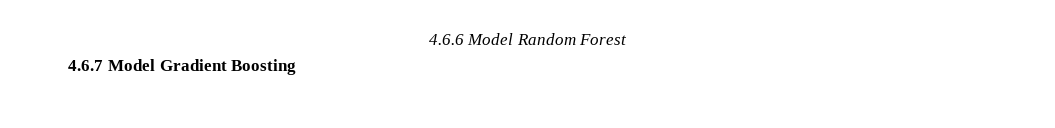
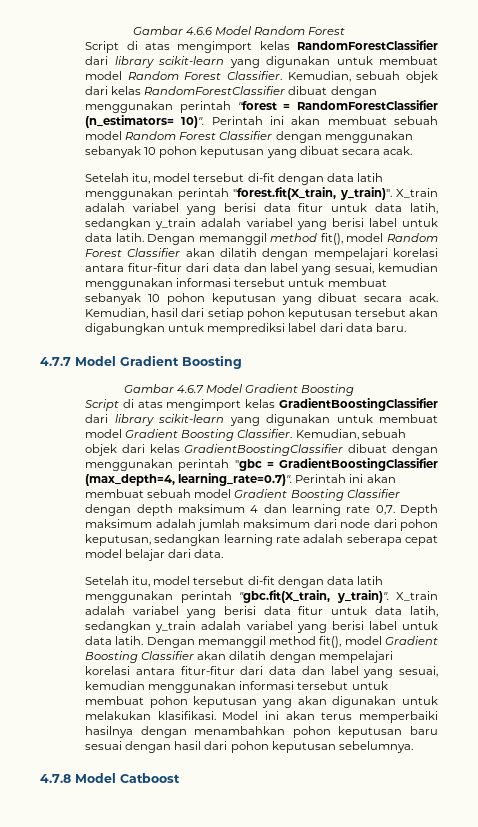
(428, 39) none -> [132,26,183,35] Gambar
[68,59,297,75] 4.6.7 Model Gradient Boosting -> [85,40,439,53] [85,56,439,68] [85,71,438,83] [85,86,377,98] [85,100,438,113] [85,115,439,128] [85,131,413,143] [85,146,412,158] [85,173,383,185] [85,187,438,200] [85,203,439,215] [85,218,438,230] [85,233,438,245] [85,248,439,260] [85,263,439,275] [85,278,387,290] [85,293,438,305] [85,308,438,320] [85,323,406,335] [40,355,242,369] [123,384,355,396] [85,398,439,411] [85,414,439,426] [85,429,406,441] [85,444,439,456] [85,458,438,471] [85,473,396,486] [85,489,400,501] [85,504,439,516] [85,519,439,531] [85,534,439,546] [85,549,224,561] [85,576,383,588] [85,590,438,603] [85,606,439,618] [85,621,438,633] [85,636,439,648] [85,651,393,663] [85,666,439,678] [85,681,388,693] [85,696,438,708] [85,711,438,723] [85,726,438,738] [85,741,413,753] [40,773,180,783] Script di atas mengimport kelas RandomForestClassifier dari library scikit-learn yang digunakan untuk membuat model Random Forest Classifier. Kemudian, sebuah objek dari kelas RandomForestClassifier dibuat dengan menggunakan perintah "forest = RandomForestClassifier (n_estimators= 10)". Perintah ini akan membuat sebuah model Random Forest Classifier dengan menggunakan sebanyak 10 pohon keputusan yang dibuat secara acak. // Setelah itu, model tersebut di-fit dengan data latih menggunakan perintah "forest.fit(X_train, y_train)". X_train adalah variabel yang berisi data fitur untuk data latih, sedangkan y_train adalah variabel yang berisi label untuk data latih. Dengan memanggil method fit(), model Random Forest Classifier akan dilatih dengan mempelajari korelasi antara fitur-fitur dari data dan label yang sesuai, kemudian menggunakan informasi tersebut untuk membuat sebanyak 10 pohon keputusan yang dibuat secara acak. Kemudian, hasil dari setiap pohon keputusan tersebut akan digabungkan untuk memprediksi label dari data baru. // 4.7.7 Model Gradient Boosting // Gambar 4.6.7 Model Gradient Boosting // Script di atas mengimport kelas GradientBoostingClassifier dari library scikit-learn yang digunakan untuk membuat model Gradient Boosting Classifier. Kemudian, sebuah objek dari kelas GradientBoostingClassifier dibuat dengan menggunakan perintah "gbc = GradientBoostingClassifier (max_depth=4, learning_rate=0.7)". Perintah ini akan membuat sebuah model Gradient Boosting Classifier dengan depth maksimum 4 dan learning rate 0,7. Depth maksimum adalah jumlah maksimum dari node dari pohon keputusan, sedangkan learning rate adalah seberapa cepat model belajar dari data. // Setelah itu, model tersebut di-fit dengan data latih menggunakan perintah "gbc.fit(X_train, y_train)". X_train adalah variabel yang berisi data fitur untuk data latih, sedangkan y_train adalah variabel yang berisi label untuk data latih. Dengan memanggil method fit(), model Gradient Boosting Classifier akan dilatih dengan mempelajari korelasi antara fitur-fitur dari data dan label yang sesuai, kemudian menggunakan informasi tersebut untuk membuat pohon keputusan yang akan digunakan untuk melakukan klasifikasi. Model ini akan terus memperbaiki hasilnya dengan menambahkan pohon keputusan baru sesuai dengan hasil dari pohon keputusan sebelumnya. // 4.7.8 Model Catboost

